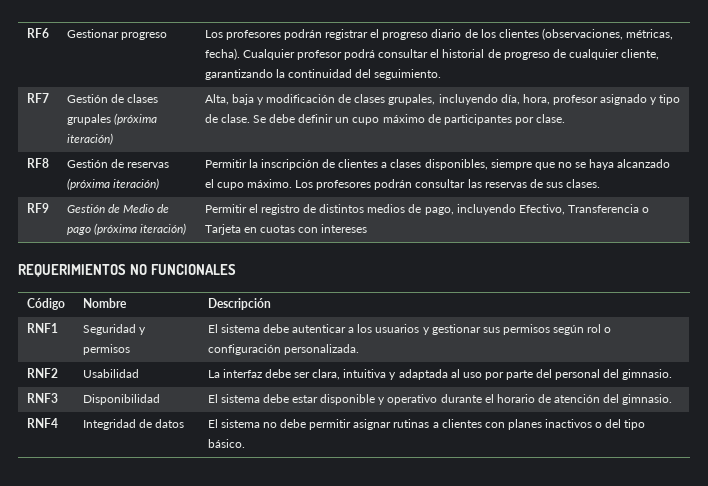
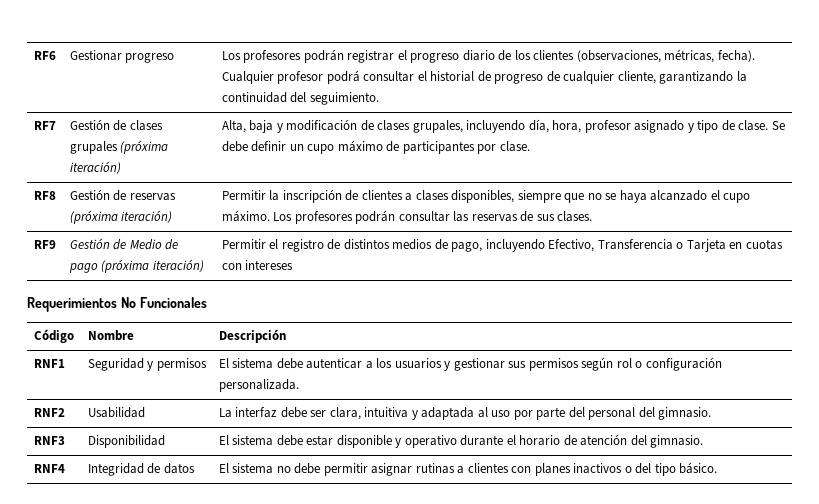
[18,264,236,277] REQUERIMIENTOS NO FUNCIONALES -> [27,297,207,312] Requerimientos No Funcionales

